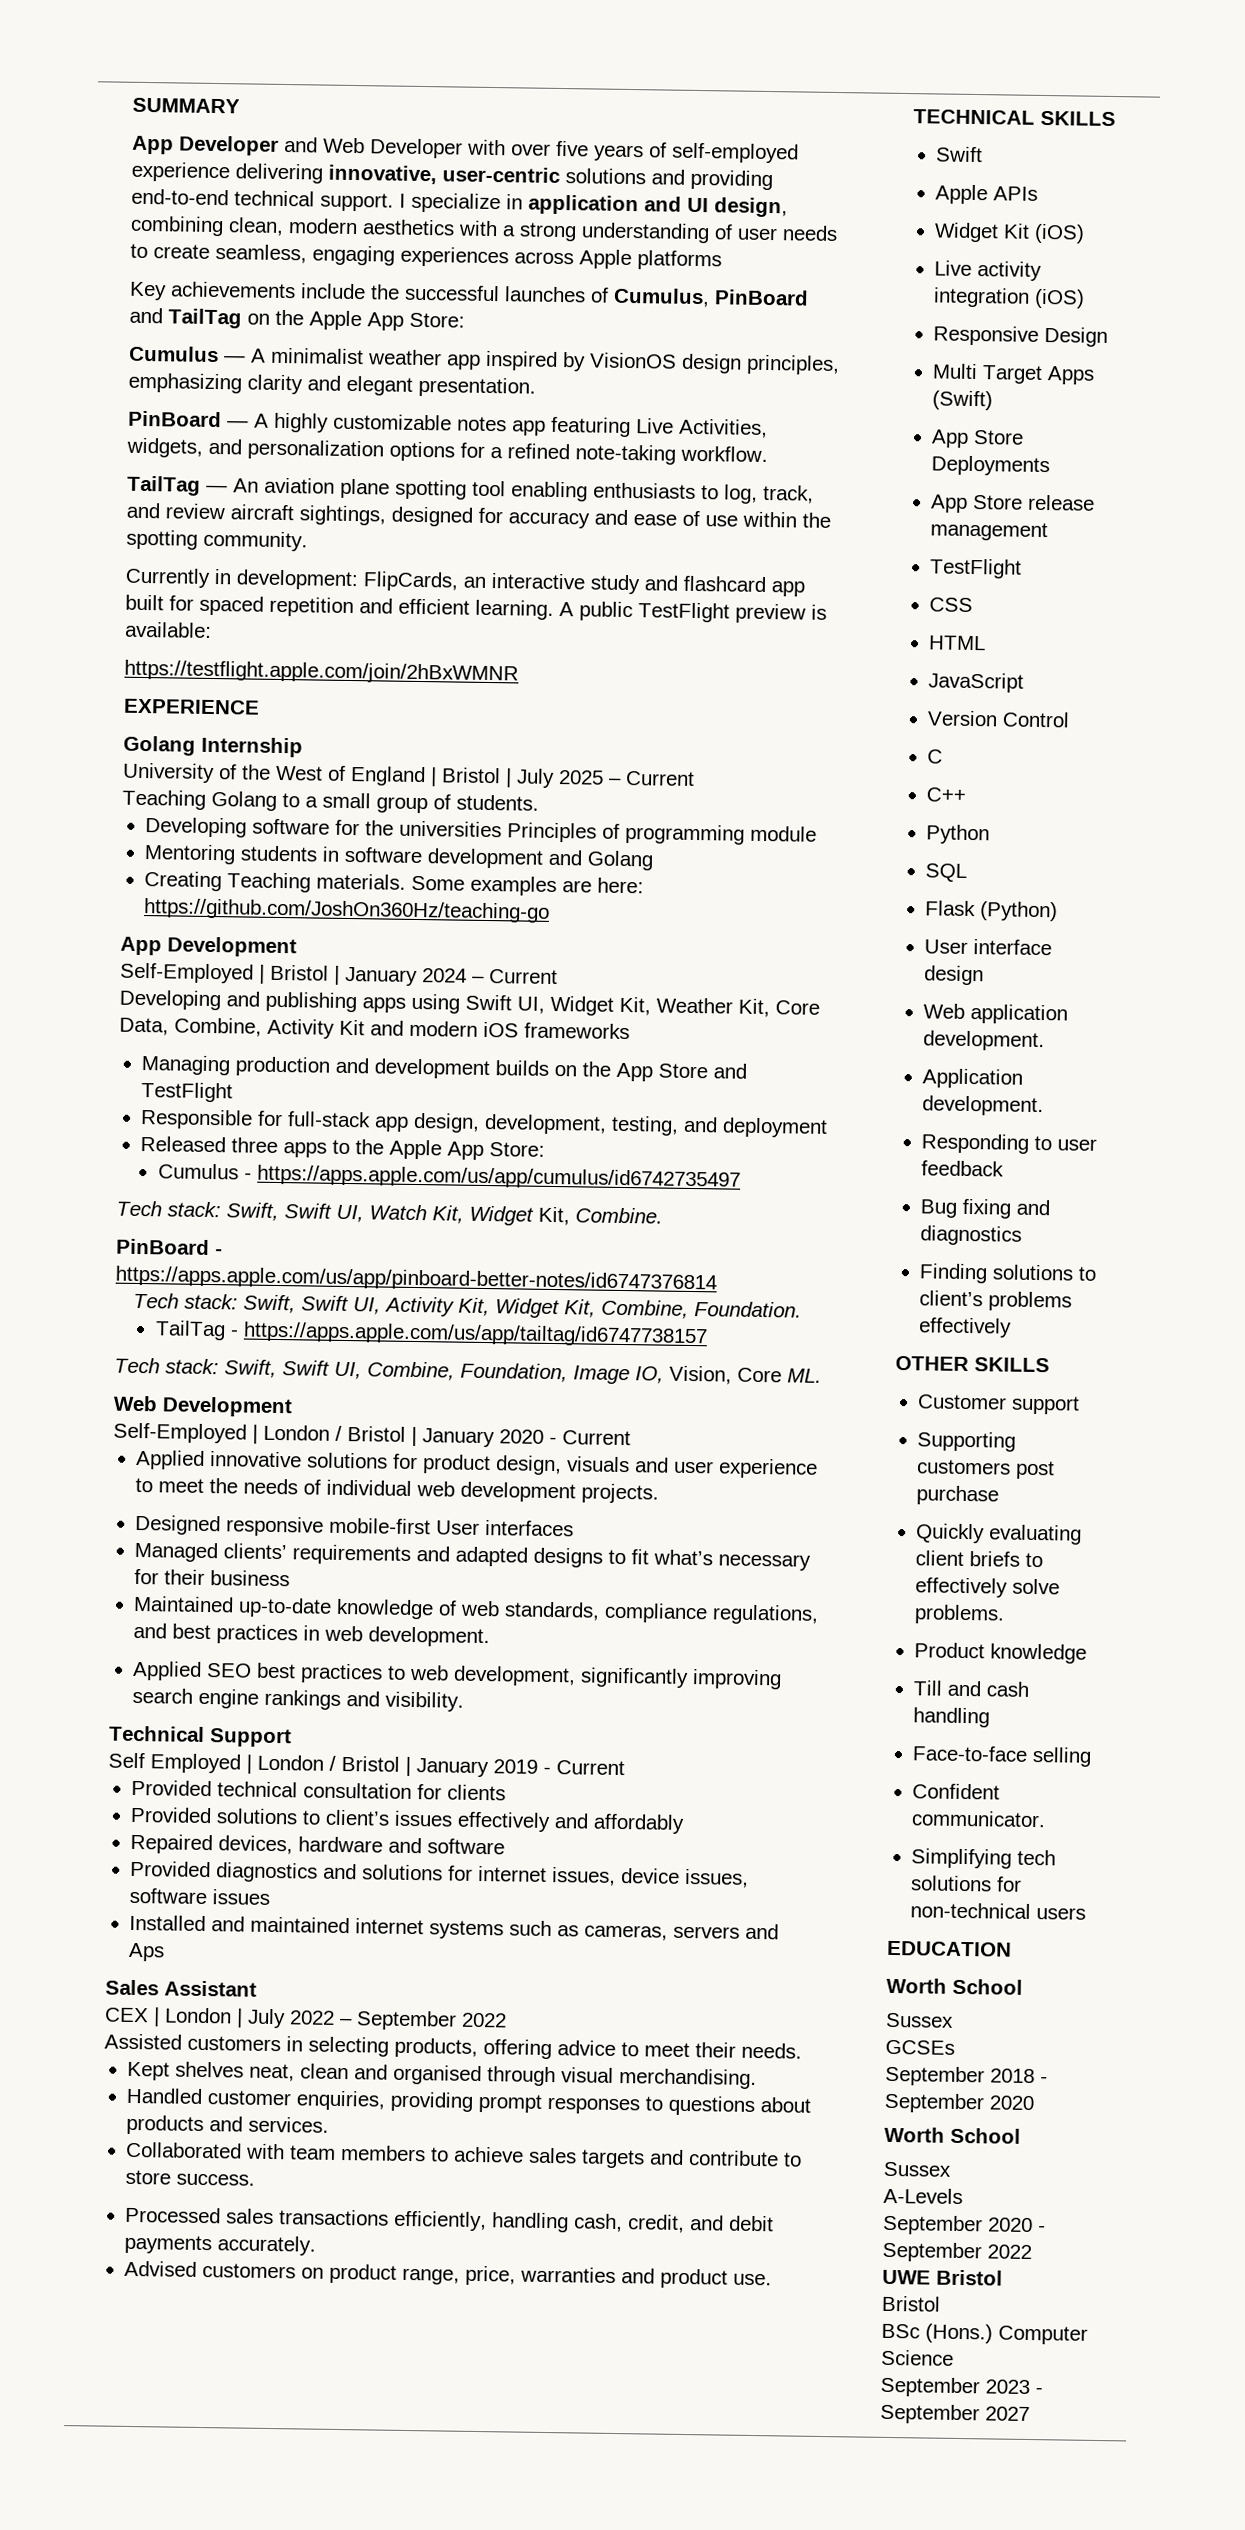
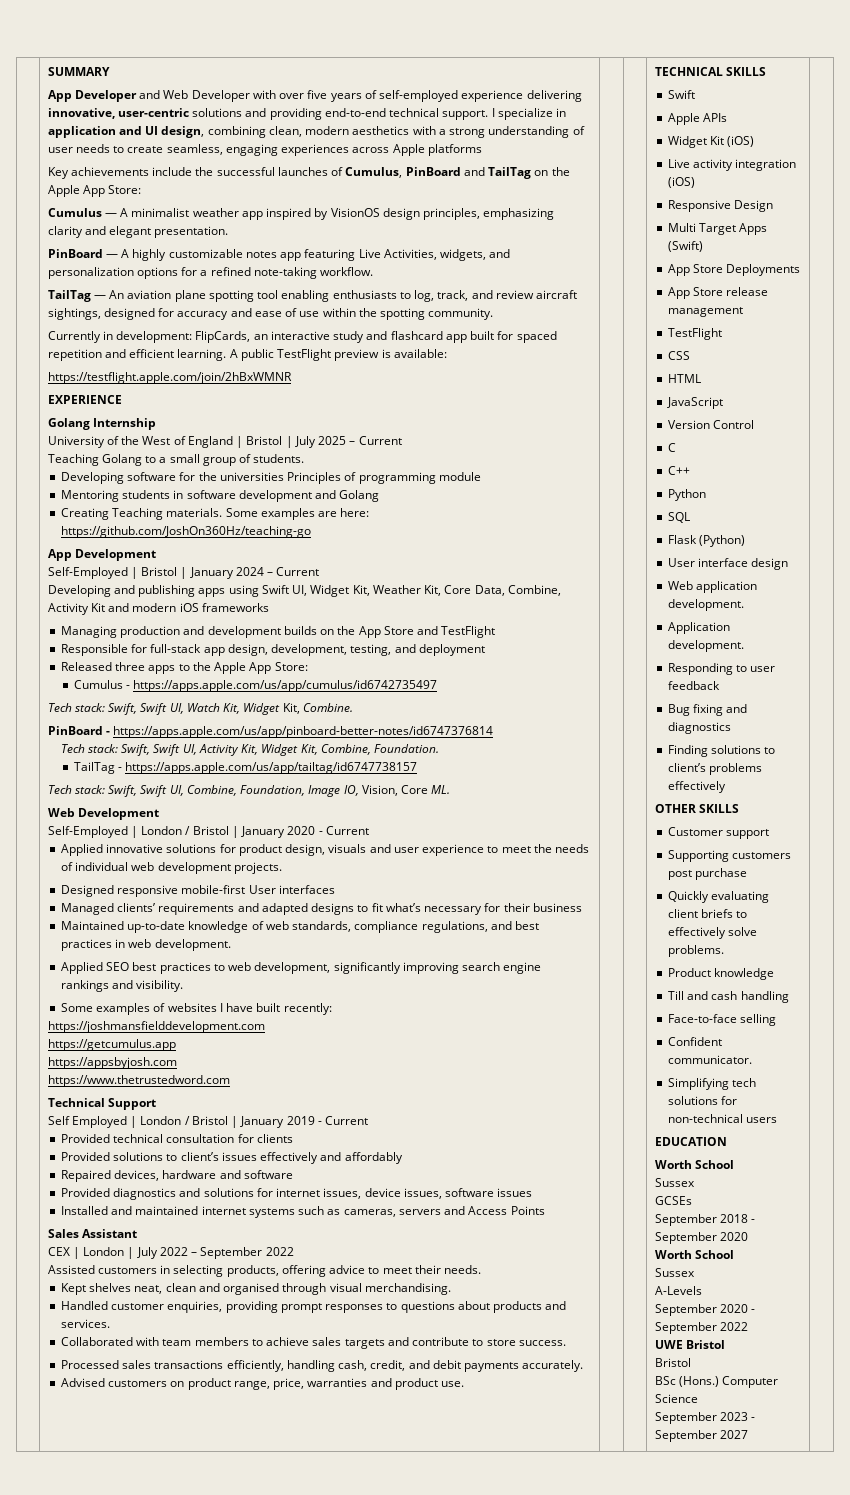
(464, 1701) none -> [60,1003,332,1015] [47,1021,265,1033] [47,1039,176,1051] [47,1057,177,1069] [47,1075,230,1087] // Some examples of websites I have built recently: // https://joshmansfielddevelopment.com // https://getcumulus.app // https://appsbyjosh.com // https://www.thetrustedword.com
[127,1942,165,1962] Aps -> [468,1206,545,1215] Access Points

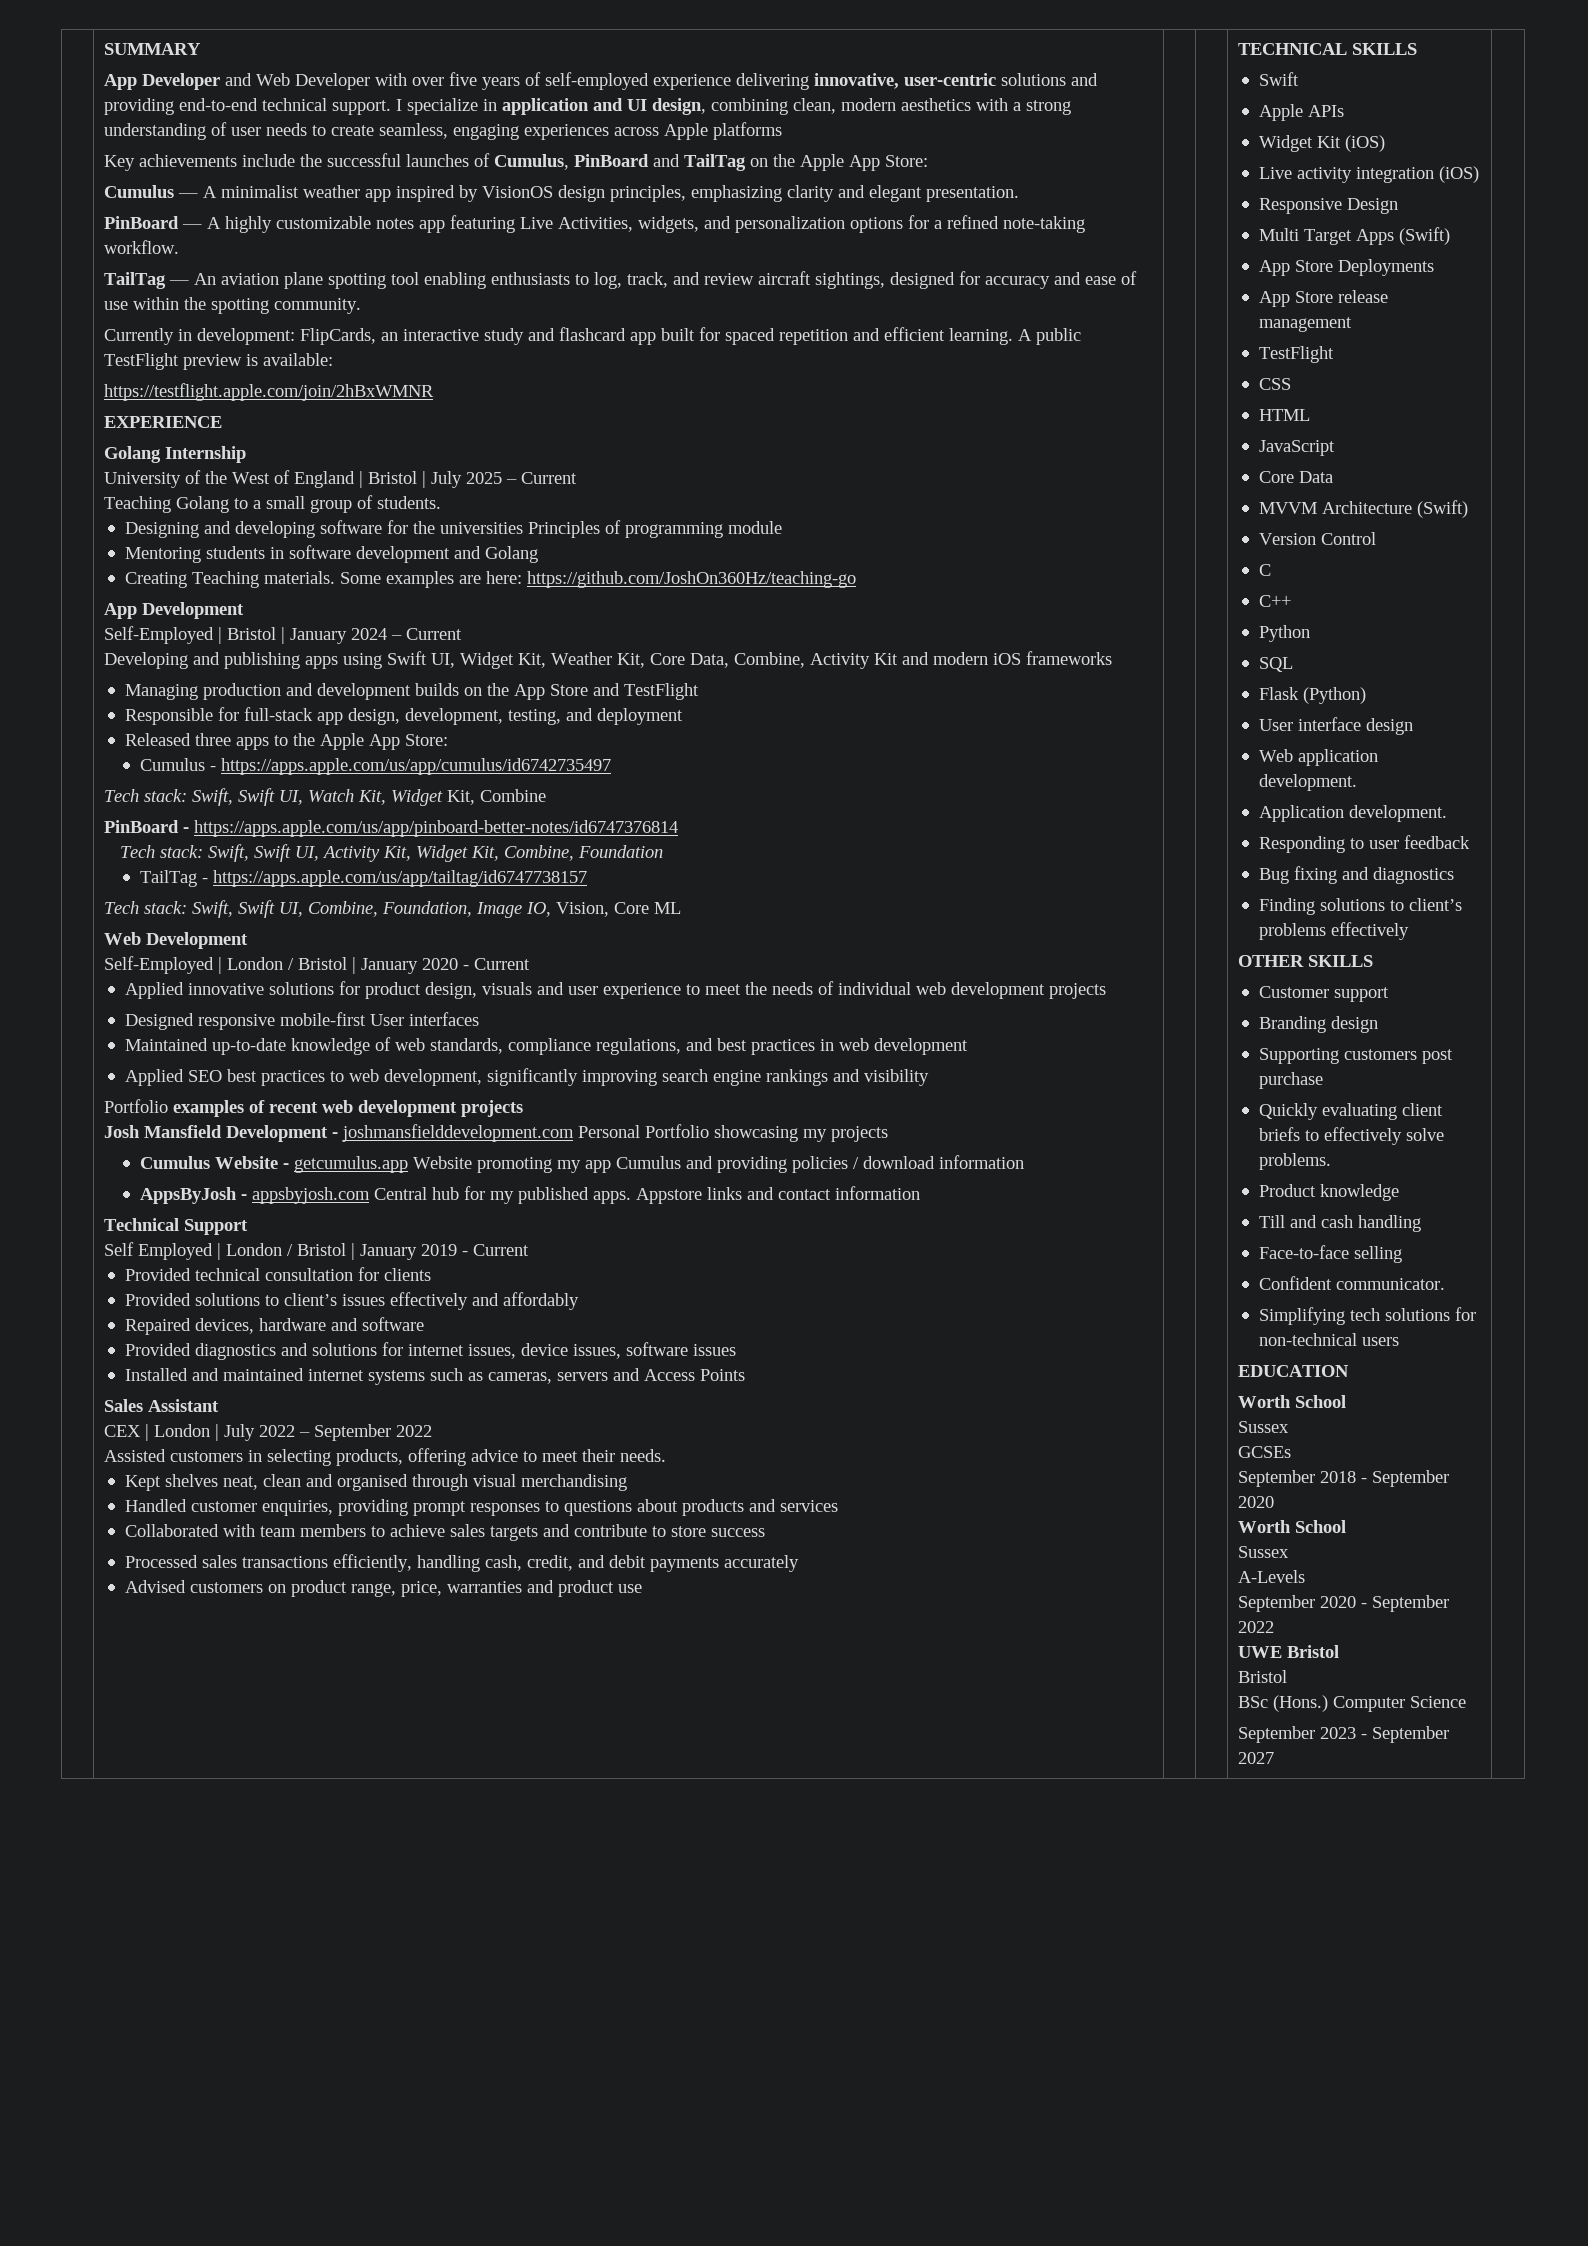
[60,472,124,484] Developing -> [124,521,315,538] Designing and developing
[302,703,353,712] Combine. -> [480,789,547,802] Combine
[374,744,440,753] Foundation. -> [577,845,663,858] Foundation
[431,785,451,794] ML. -> [654,902,682,914] ML
[233,862,282,874] projects. -> [1048,983,1106,999] projects
[60,903,582,915] // Managed clients’ requirements and adapted designs to fit what’s necessary for their business -> (479, 1019) none
[154,939,231,951] development. -> [873,1038,968,1055] development
[136,980,184,992] [60,1003,332,1015] [47,1021,265,1033] [47,1039,176,1051] [47,1057,177,1069] [47,1075,230,1087] visibility. // Some examples of websites I have built recently: // https://joshmansfielddevelopment.com // https://getcumulus.app // https://appsbyjosh.com // https://www.thetrustedword.com -> [863,1069,929,1086] [104,1099,524,1117] [104,1124,889,1142] [139,1155,1024,1173] [139,1186,920,1204] visibility // Portfolio examples of recent web development projects // Josh Mansfield Development - joshmansfielddevelopment.com Personal Portfolio showcasing my projects // Cumulus Website - getcumulus.app Website promoting my app Cumulus and providing policies / download information // AppsByJosh - appsbyjosh.com Central hub for my published apps. Appstore links and contact information
[364,1283,451,1295] merchandising. -> [520,1474,627,1491] merchandising
[60,1319,110,1328] services. -> [779,1500,838,1512] services
[518,1340,566,1346] success. -> [710,1528,765,1537] success
[522,1360,584,1372] accurately. -> [723,1555,799,1572] accurately
[441,1381,465,1387] use. -> [617,1584,642,1593] use
(723, 403) none -> [1258,471,1333,483] [1258,500,1468,518] // Core Data // MVVM Architecture (Swift)
(770, 834) none -> [1258,1016,1378,1033] // Branding design

